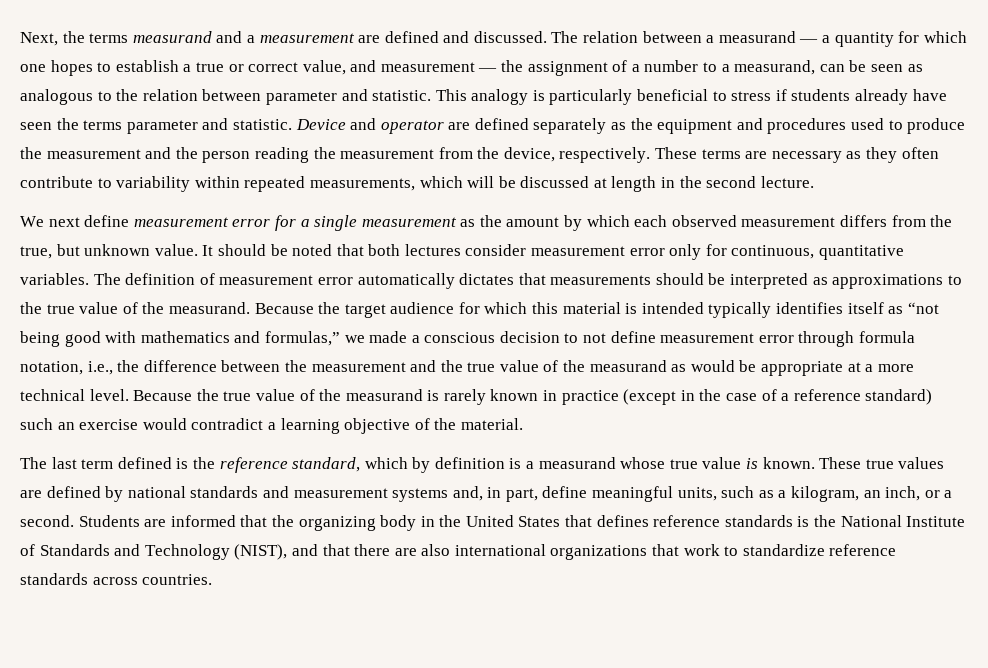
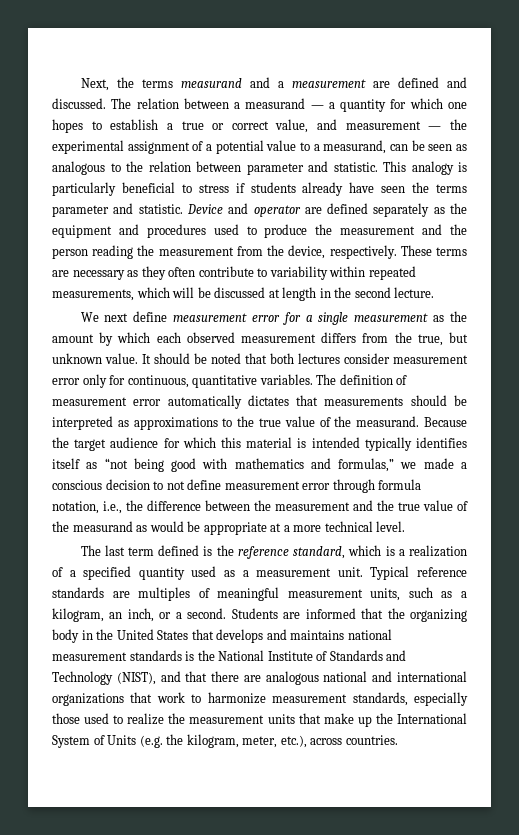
(524, 66) none -> [52,140,124,154] experimental
[644,60,699,72] number -> [215,140,297,154] potential value
[133,389,933,405] [20,418,523,434] Because the true value of the measurand is rarely known in practice (except in the case of a reference standard) such an exercise would contradict a learning objective of the material. -> (406, 526) none
[412,457,945,473] [20,486,674,502] by definition is a measurand whose true value is known. These true values are defined by national standards and measurement systems and, in part, define meaningful -> [385,545,467,557] [52,566,467,580] [52,587,363,601] is a realization of a specified quantity used as a measurement unit. Typical reference standards are multiples of meaningful measurement
[596,515,721,527] defines reference -> [216,629,392,643] [52,652,127,661] develops and maintains national measurement
[421,544,451,556] also -> [265,671,393,685] analogous national and
[742,544,897,556] [20,573,88,585] standardize reference standards -> [207,692,468,706] [52,713,467,727] [52,734,307,748] harmonize measurement standards, especially those used to realize the measurement units that make up the International System of Units (e.g. the kilogram, meter, etc.),

